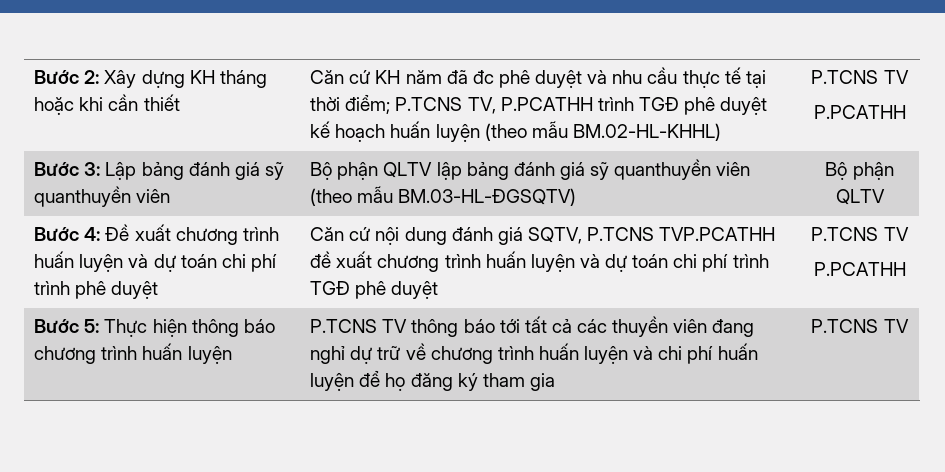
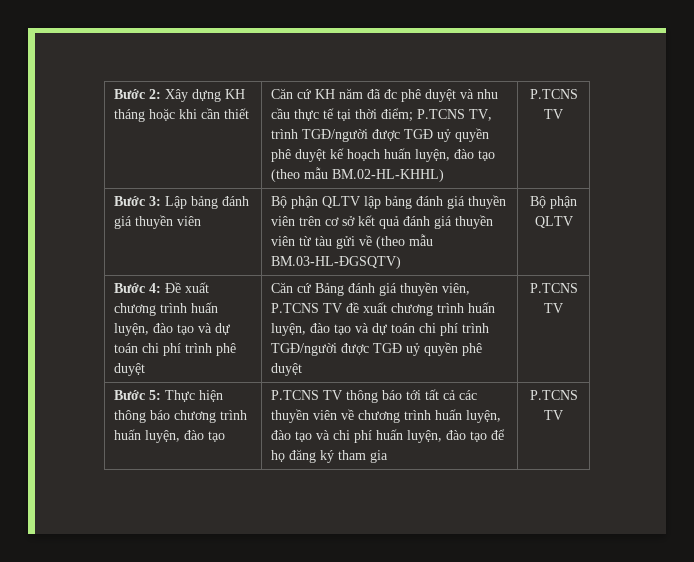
[500,97,679,111] P.PCATHH trình TGĐ -> [270,128,489,142] trình TGĐ/người được TGĐ uỷ quyền
[435,124,480,142] luyện -> [414,149,495,162] luyện, đào tạo
[813,105,906,119] // P.PCATHH -> (563, 114) none
[264,162,284,180] [34,186,132,207] sỹ quanthuyền -> [134,215,173,229] thuyền
[590,159,751,180] sỹ quanthuyền viên -> [467,195,506,209] [270,215,493,229] [270,235,372,249] thuyền viên trên cơ sở kết quả đánh giá thuyền viên từ tàu gửi về
[79,254,124,272] luyện -> [113,323,194,336] luyện, đào tạo
[375,227,776,245] nội dung đánh giá SQTV, P.TCNS TVP.PCATHH -> [314,282,470,296] [270,303,342,313] Bảng đánh giá thuyền viên, P.TCNS TV
[530,254,769,272] [310,281,351,295] luyện và dự toán chi phí trình TGĐ -> [270,323,489,336] [270,342,458,356] luyện, đào tạo và dự toán chi phí trình TGĐ/người được TGĐ uỷ quyền
[813,262,906,276] // P.PCATHH -> (563, 308) none
[187,346,232,364] luyện -> [144,430,225,443] luyện, đào tạo
[712,319,755,337] [310,346,401,364] đang nghỉ dự trữ -> (337, 415) none
[584,346,629,364] luyện -> [465,410,501,423] [270,430,312,442] luyện, đào tạo
[310,373,355,391] luyện -> [406,430,487,443] luyện, đào tạo

